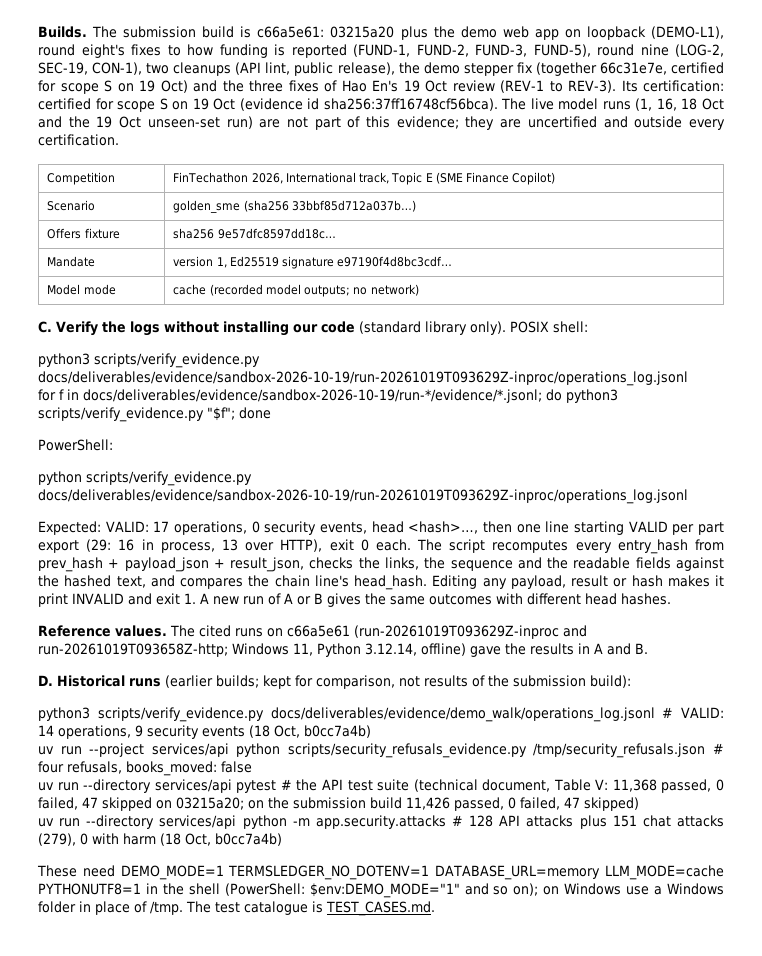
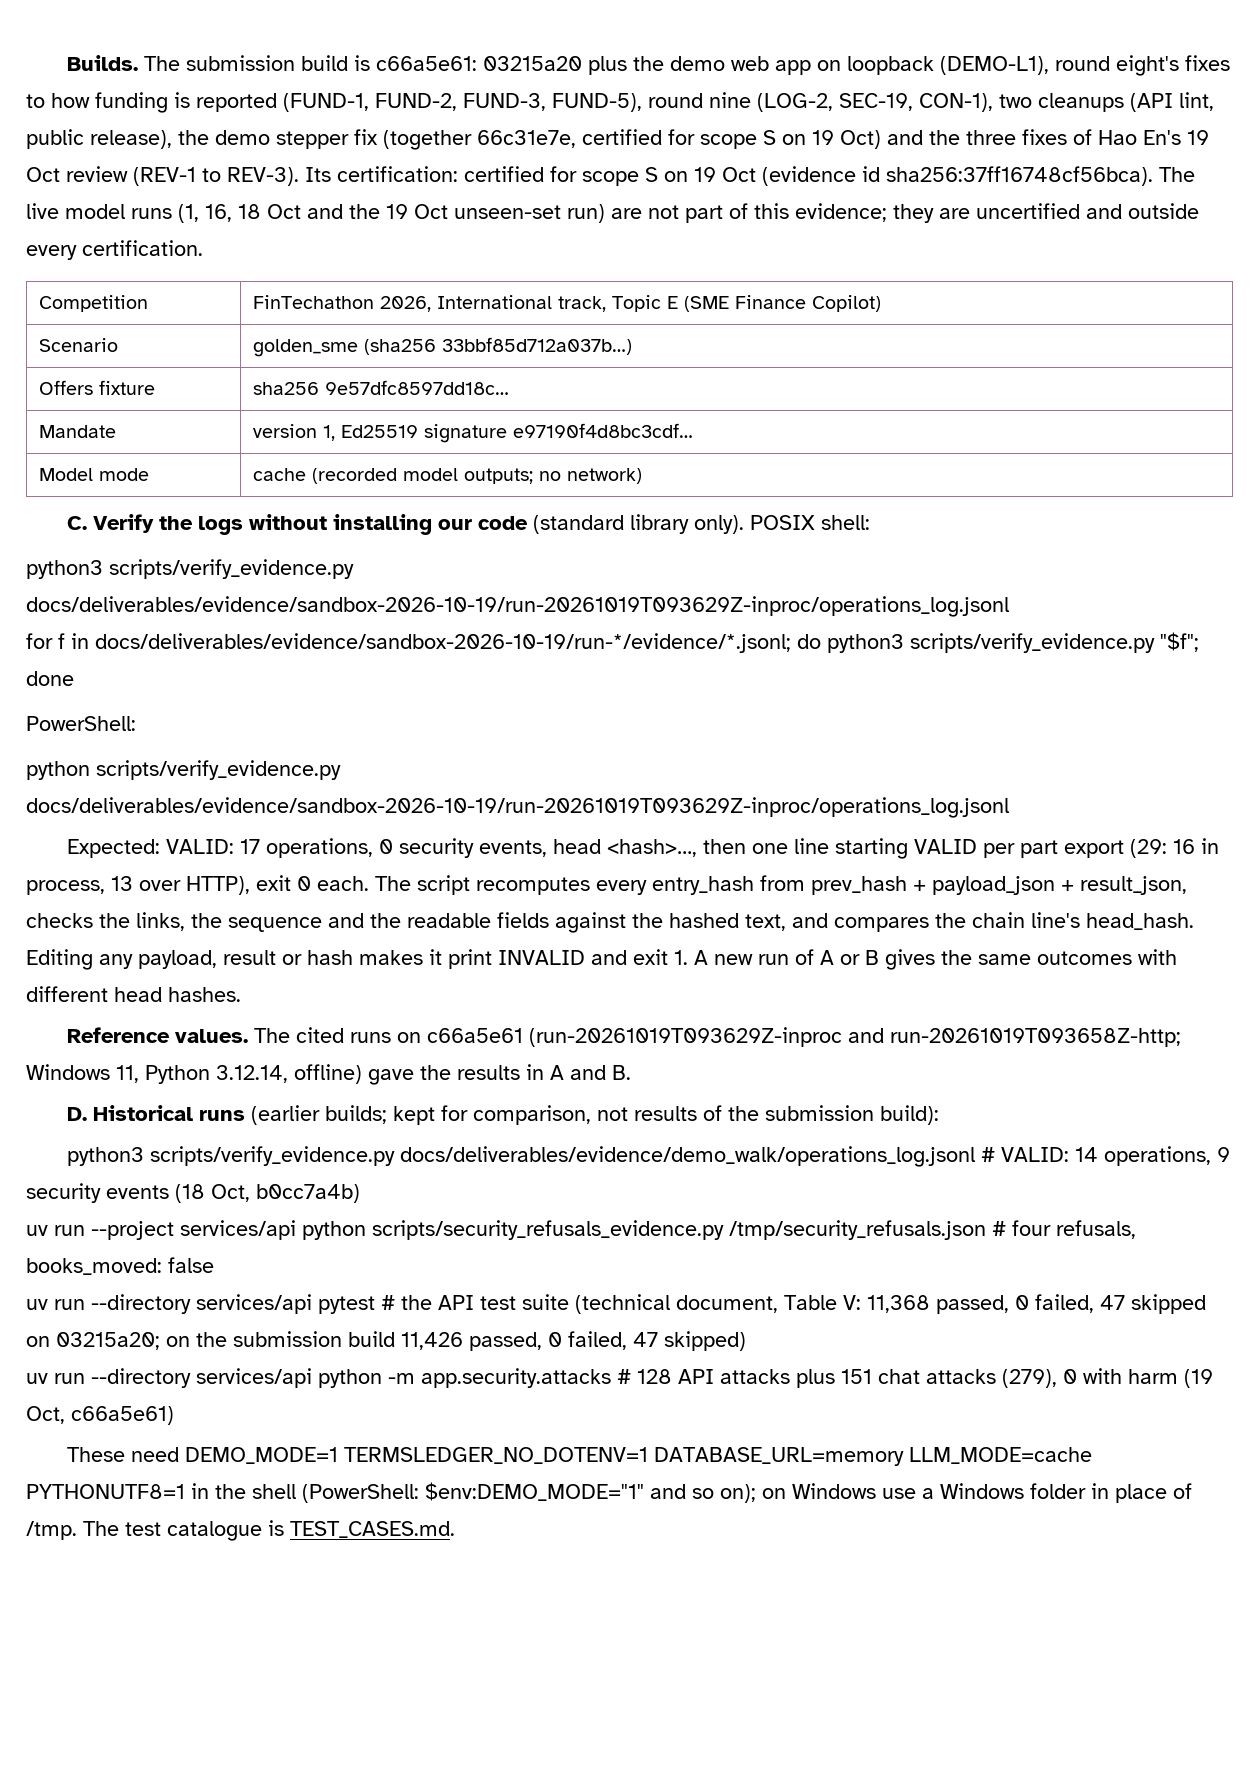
[160,833,282,846] (18 Oct, b0cc7a4b) -> [1184,1369,1213,1388] [26,1406,174,1425] (19 Oct, c66a5e61)

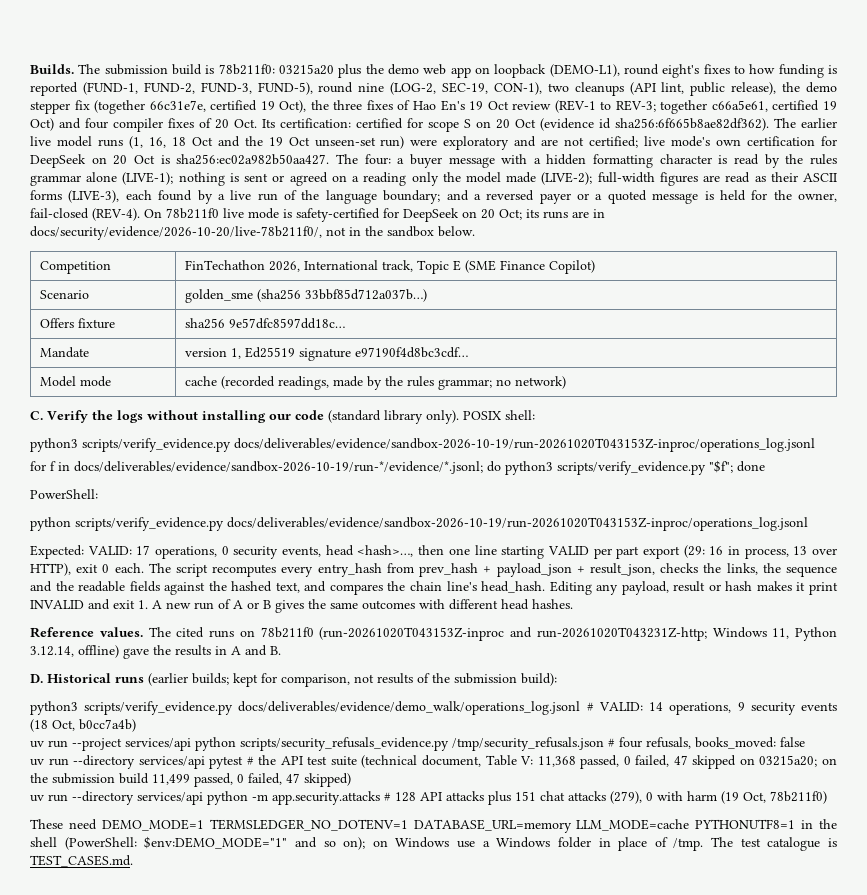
[375,56,477,71] c66a5e61: -> [218,64,275,75] 78b211f0:
[668,129,923,149] for scope S on 19 Oct) and -> [260,100,307,113] 19 Oct),
[227,167,299,186] REV-3). -> [615,100,837,114] [30,118,257,132] REV-3; together c66a5e61, certified 19 Oct) and four compiler fixes of 20 Oct.
[694,167,716,182] 19 -> [496,119,510,129] 20
[886,166,1195,186] sha256:37ff16748cf56bca). The -> [615,118,837,131] sha256:6f665b8ae82df362). The earlier
[611,203,1199,223] [26,240,203,260] are not part of this evidence; they are uncertified and outside every certification. -> [410,136,837,150] [30,154,837,168] [30,172,838,186] [30,190,837,204] [30,208,605,222] [30,226,475,240] were exploratory and are not certified; live mode's own certification for DeepSeek on 20 Oct is sha256:ec02a982b50aa427. The four: a buyer message with a hidden formatting character is read by the rules grammar alone (LIVE-1); nothing is sent or agreed on a reading only the model made (LIVE-2); full-width figures are read as their ASCII forms (LIVE-3), each found by a live run of the language boundary; and a reversed payer or a quoted message is held for the owner, fail-closed (REV-4). On 78b211f0 live mode is safety-certified for DeepSeek on 20 Oct; its runs are in docs/security/evidence/2026-10-20/live-78b211f0/, not in the sandbox below.
[402,468,533,484] model outputs; -> [277,376,492,390] readings, made by the rules grammar;
[26,596,1009,617] docs/deliverables/evidence/sandbox-2026-10-19/run-20261019T093629Z-inproc/operations_log.jsonl -> [234,438,815,452] docs/deliverables/evidence/sandbox-2026-10-19/run-20261020T043153Z-inproc/operations_log.jsonl
[26,797,1009,818] docs/deliverables/evidence/sandbox-2026-10-19/run-20261019T093629Z-inproc/operations_log.jsonl -> [227,517,808,531] docs/deliverables/evidence/sandbox-2026-10-19/run-20261020T043153Z-inproc/operations_log.jsonl
[426,1027,1181,1047] c66a5e61 (run-20261019T093629Z-inproc and run-20261019T093658Z-http; -> [260,627,707,641] 78b211f0 (run-20261020T043153Z-inproc and run-20261020T043231Z-http;
[401,1332,463,1350] 11,426 -> [152,774,190,785] 11,499
[71,1406,174,1425] c66a5e61) -> [770,791,827,804] 78b211f0)

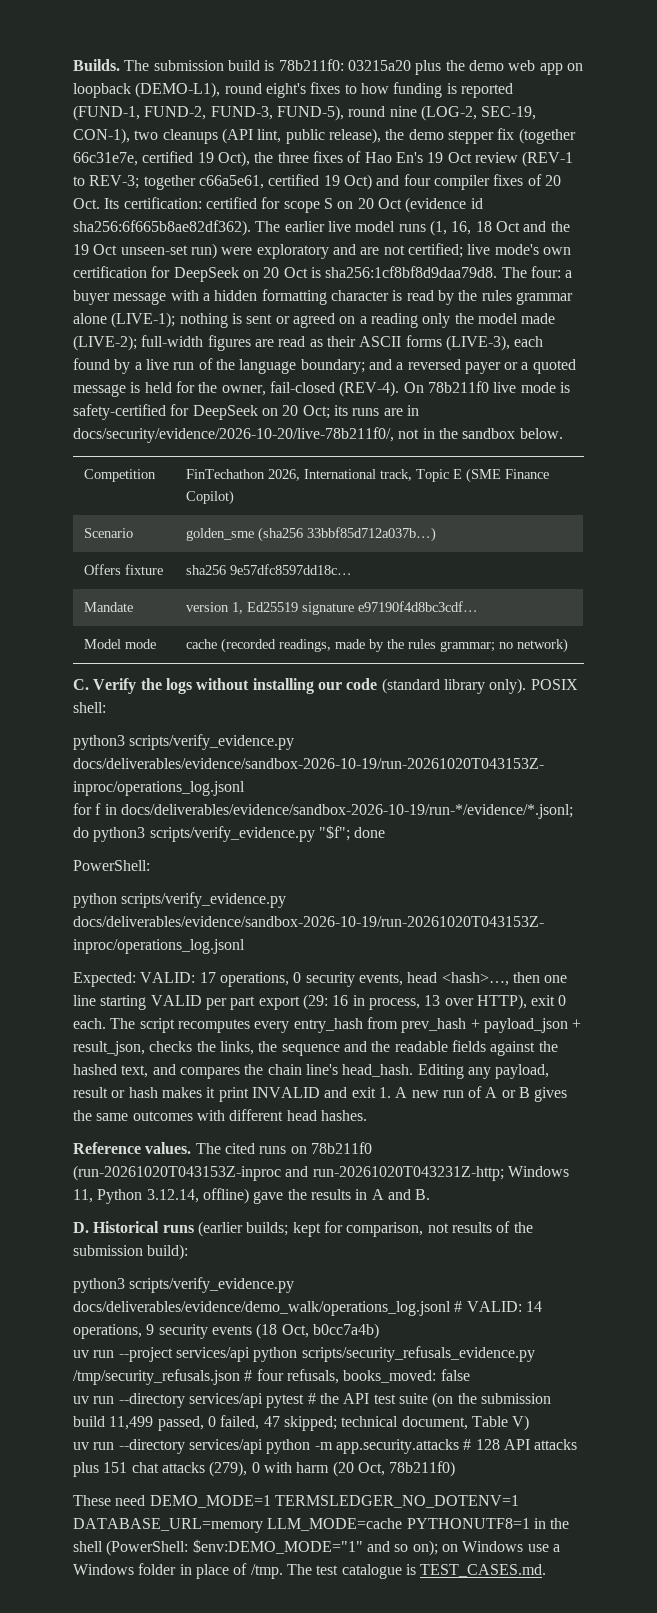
[176,154,330,165] sha256:ec02a982b50aa427. -> [325,266,498,278] sha256:1cf8bf8d9daa79d8.
[361,755,837,769] (technical document, Table V: 11,368 passed, 0 failed, 47 skipped on 03215a20; on -> [432,1392,454,1408] (on
[304,773,351,787] skipped) -> [283,1415,530,1431] skipped; technical document, Table V)
[721,791,739,804] (19 -> [332,1461,354,1477] (20

